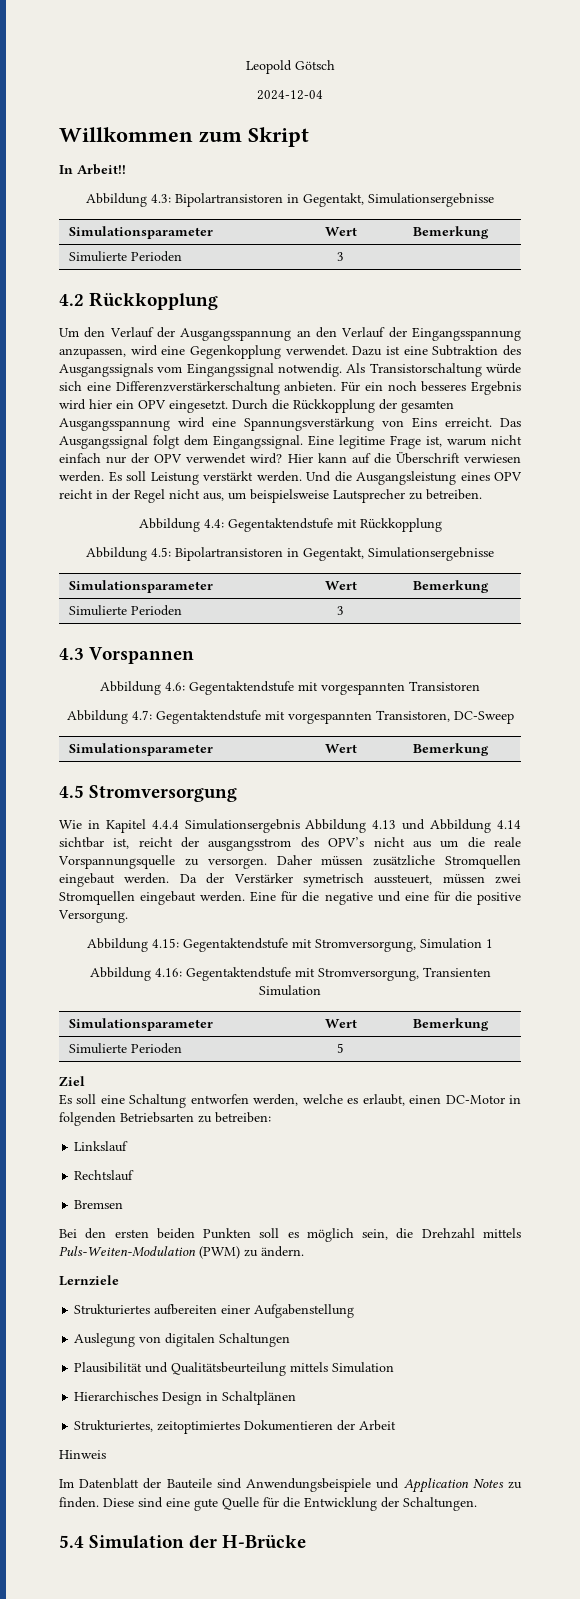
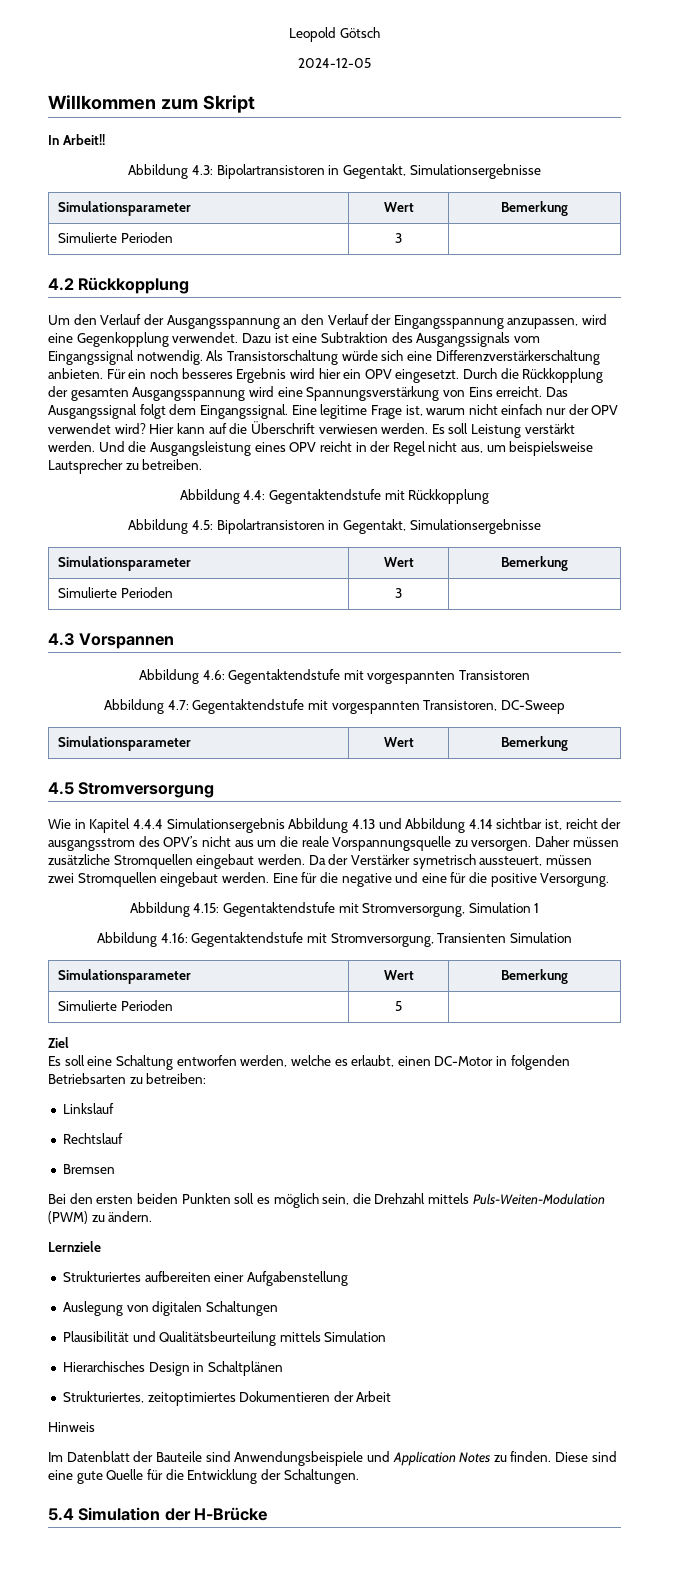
[257,90,323,100] 2024-12-04 -> [298,58,371,68] 2024-12-05

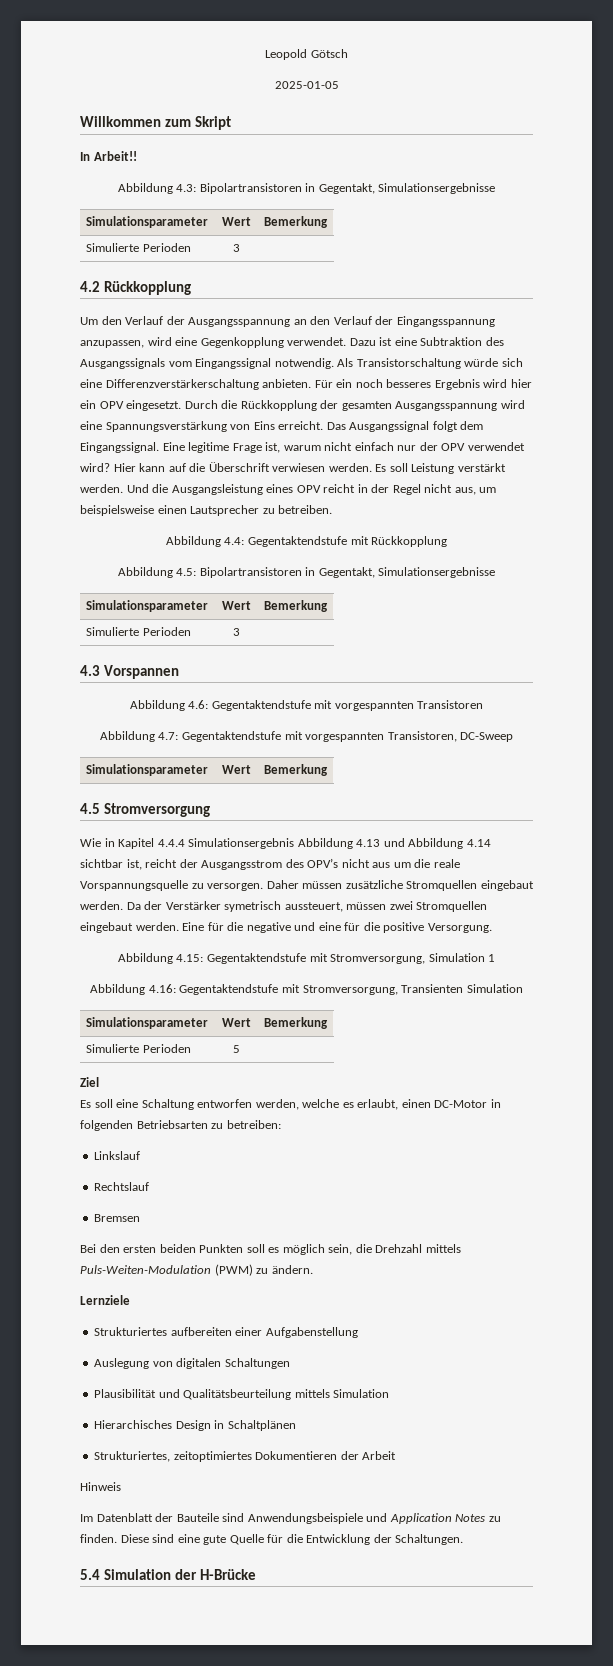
[298,58,371,68] 2024-12-05 -> [274,81,339,89] 2025-01-05
(594, 448) none -> [157,505,187,514] einen
[48,838,135,851] ausgangsstrom -> [201,860,283,870] Ausgangsstrom

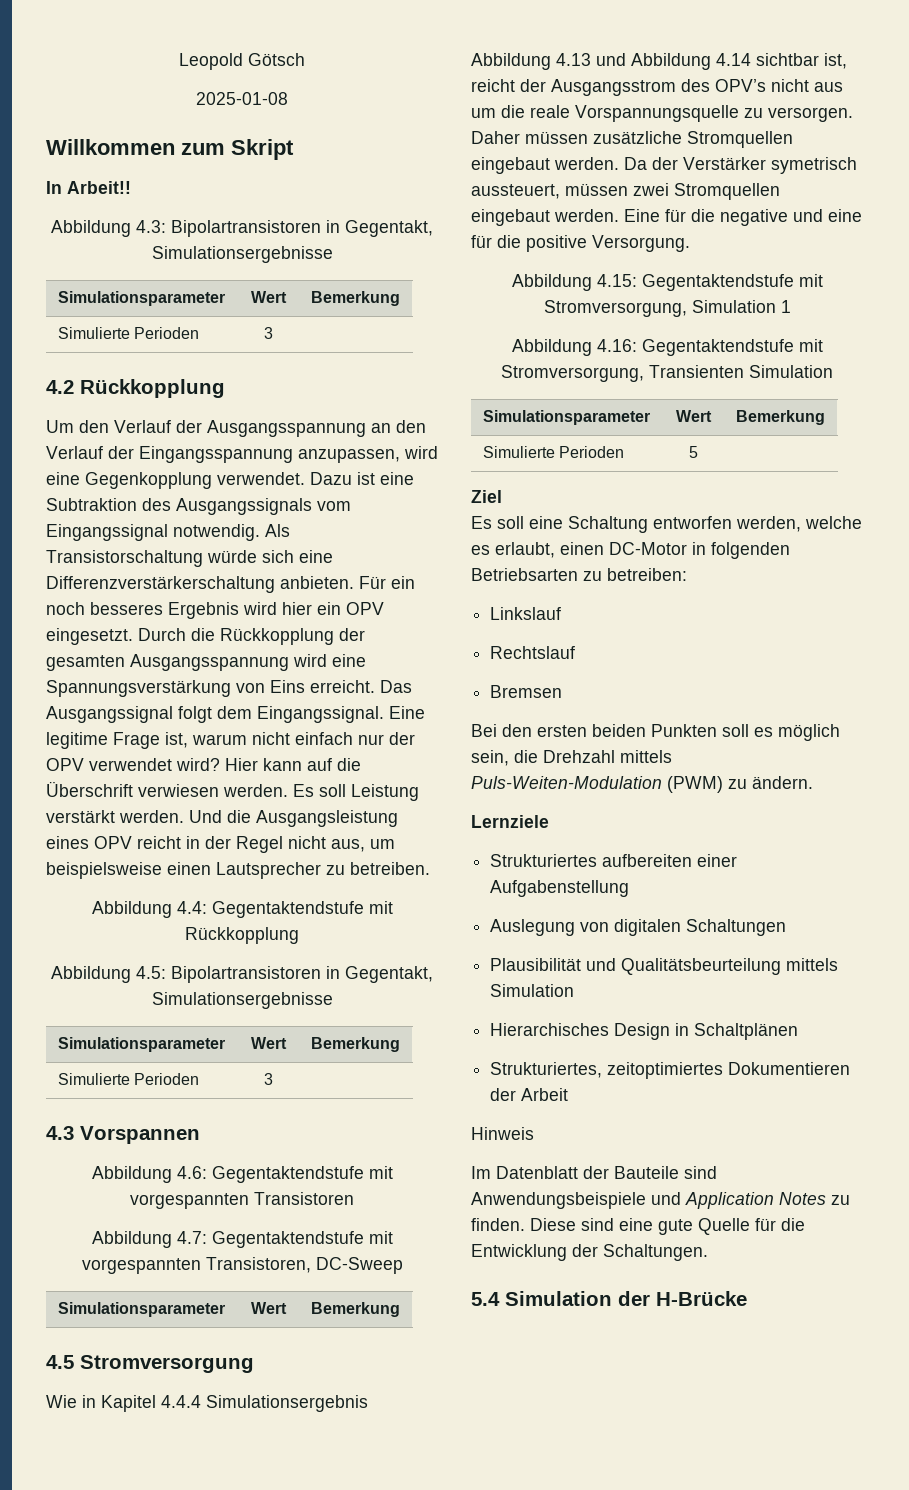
[274,81,339,89] 2025-01-05 -> [196,92,288,105] 2025-01-08

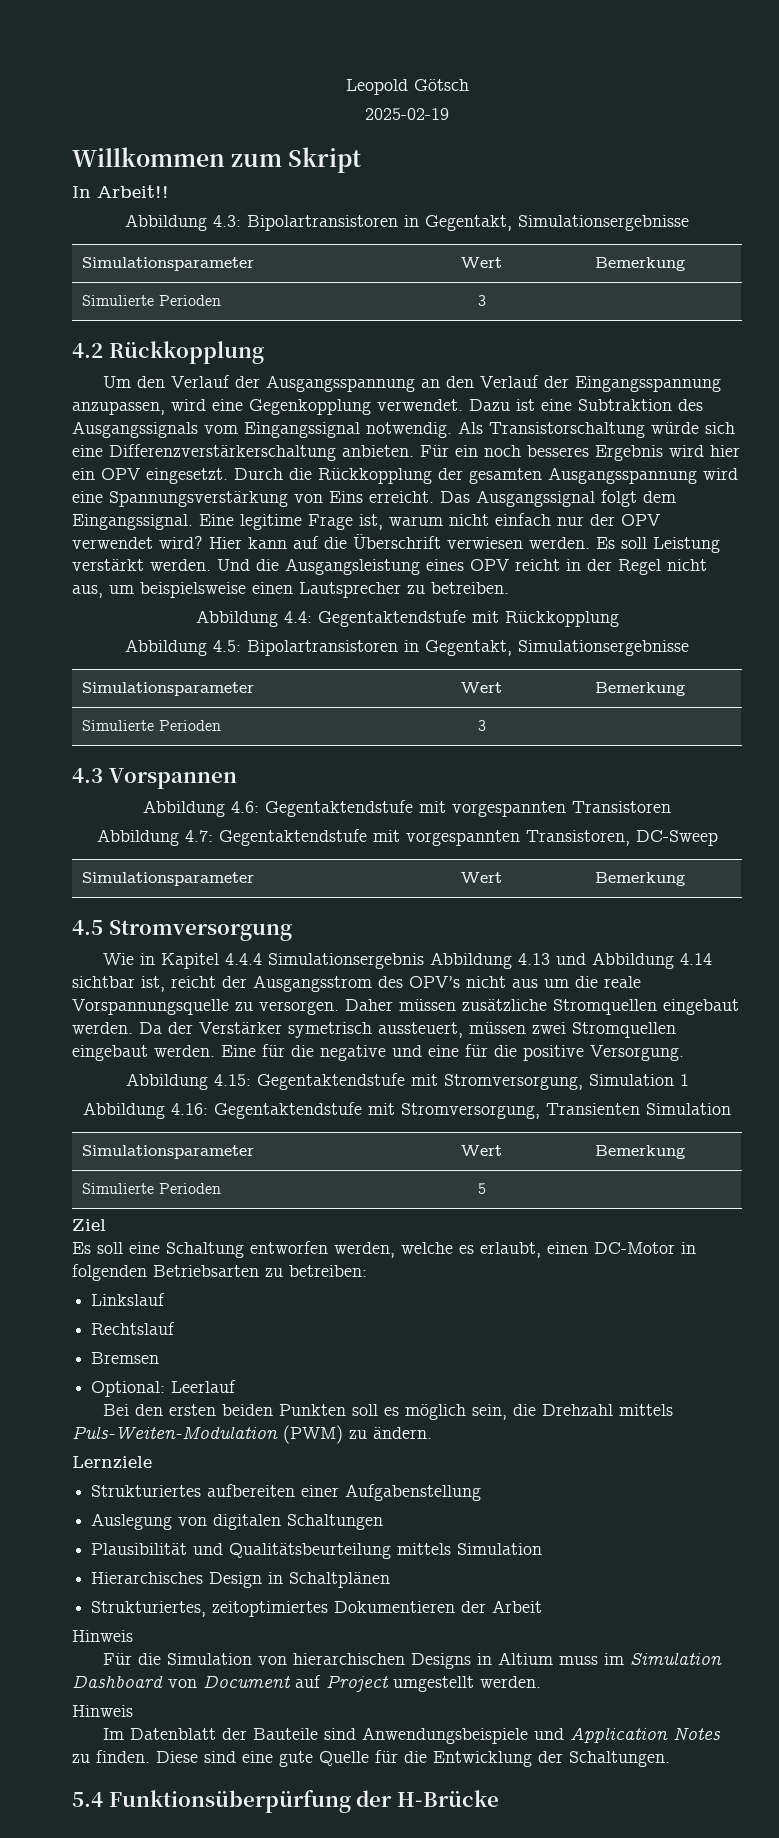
[196,92,288,105] 2025-01-08 -> [365,108,449,120] 2025-02-19
(563, 691) none -> [91,1380,237,1397] // Optional: Leerlauf
(534, 1133) none -> [102,1652,722,1669] [72,1675,541,1692] [72,1705,133,1717] // Für die Simulation von hierarchischen Designs in Altium muss im Simulation Dashboard von Document auf Project umgestellt werden. // Hinweis
[505,1291,612,1306] Simulation -> [108,1790,351,1813] Funktionsüberpürfung

